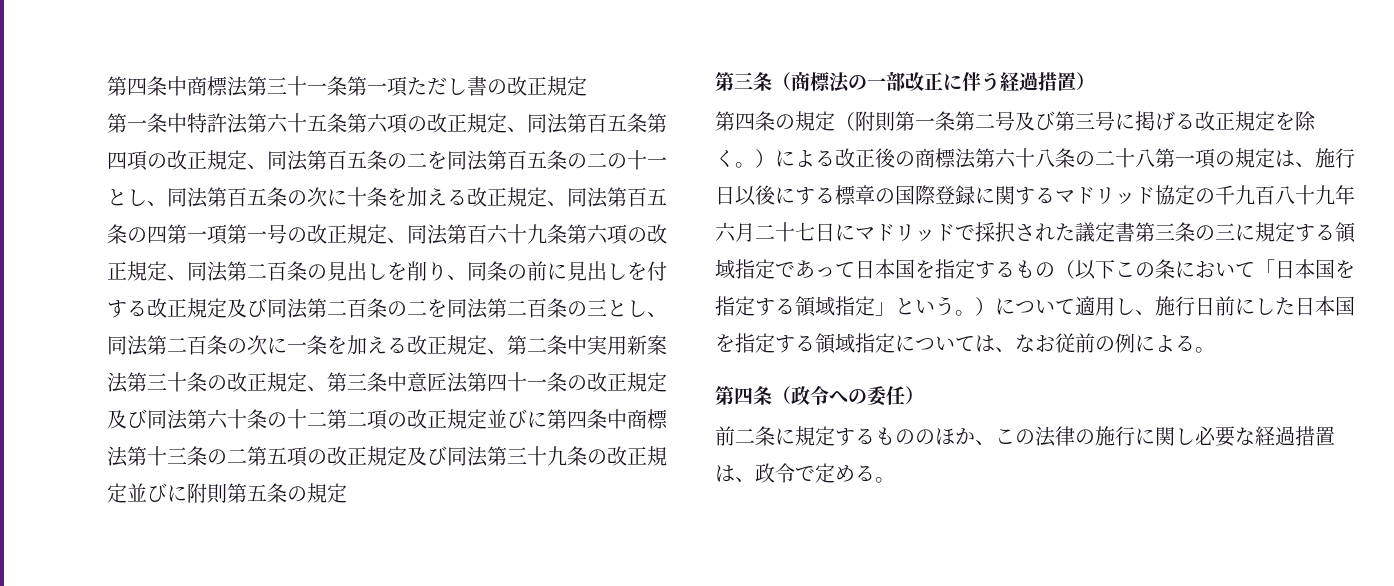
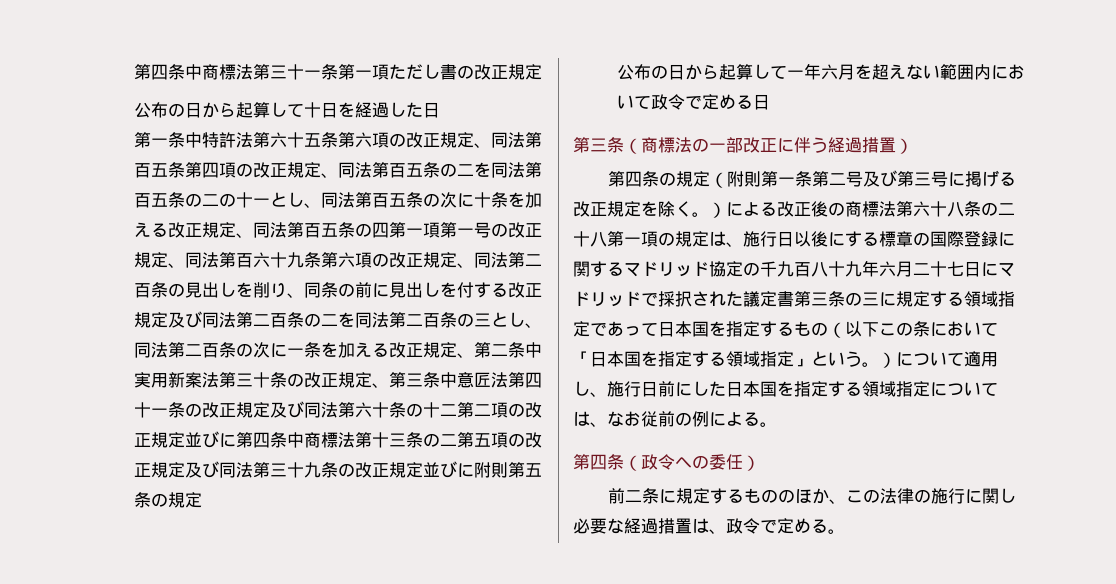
(588, 86) none -> [133,102,440,118] // 公布の日から起算して十日を経過した日
(348, 493) none -> [616,63,1025,80] [616,94,770,110] // 公布の日から起算して一年六月を超えない範囲内において政令で定める日

